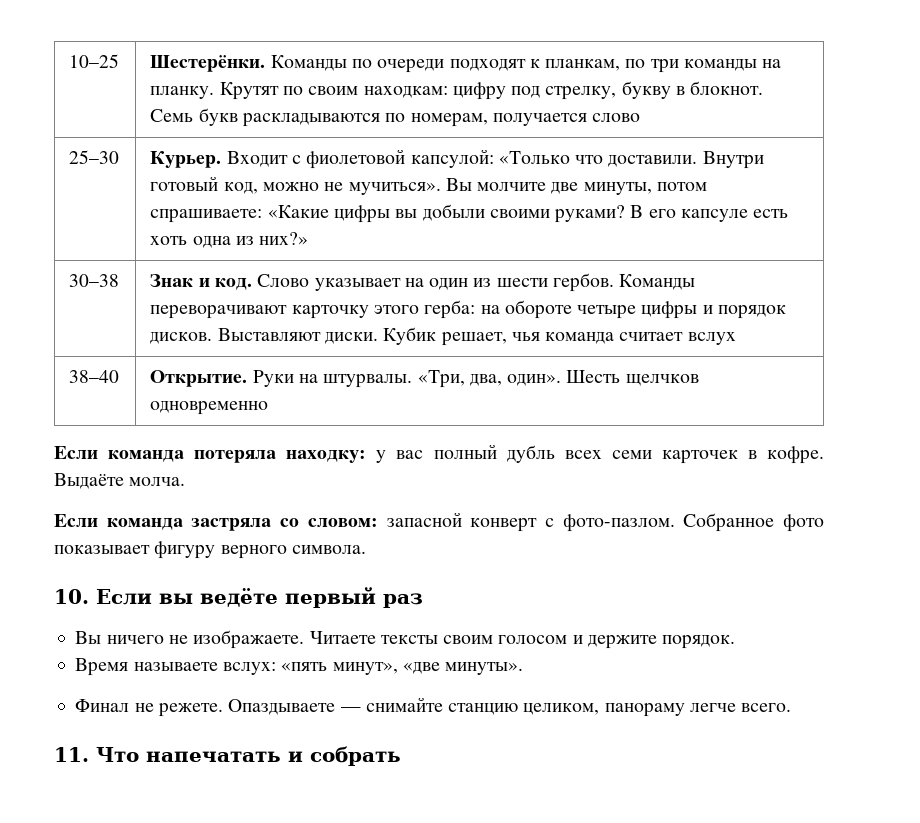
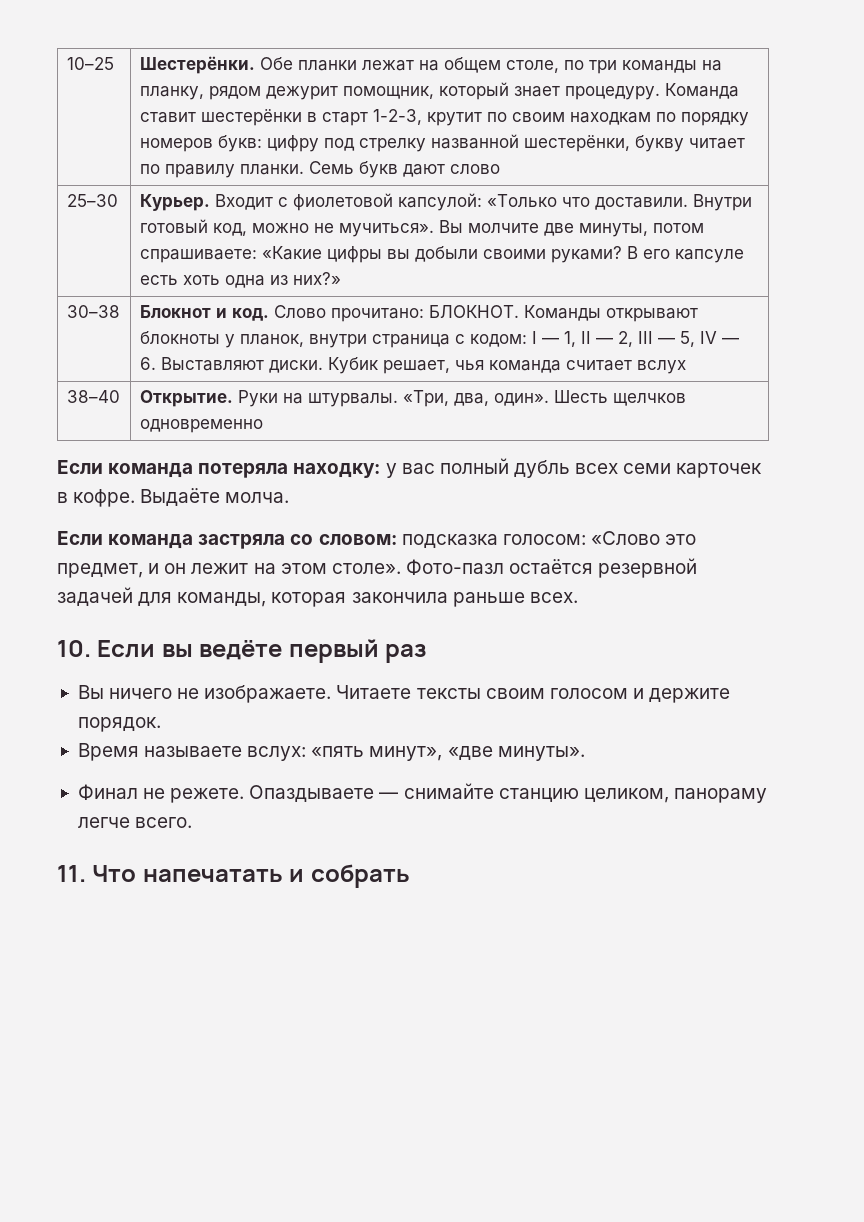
[270,55,782,73] [150,81,764,100] [150,108,587,127] Команды по очереди подходят к планкам, по три команды на планку. Крутят по своим находкам: цифру под стрелку, букву в блокнот. Семь букв раскладываются по номерам, получается -> [259,57,722,74] [139,82,739,100] [139,109,749,126] [139,134,745,152] [139,161,445,178] Обе планки лежат на общем столе, по три команды на планку, рядом дежурит помощник, который знает процедуру. Команда ставит шестерёнки в старт 1-2-3, крутит по своим находкам по порядку номеров букв: цифру под стрелку названной шестерёнки, букву читает по правилу планки. Семь букв дают
[150,274,194,287] Знак -> [139,305,211,318] Блокнот
[314,273,696,292] [150,300,786,319] [150,332,213,344] указывает на один из шести гербов. Команды переворачивают карточку этого герба: на обороте четыре цифры и порядок дисков. -> [330,305,698,322] [139,331,739,348] [139,357,156,370] прочитано: БЛОКНОТ. Команды открывают блокноты у планок, внутри страница с кодом: I — 1, II — 2, III — 5, IV — 6.
[386,512,824,532] [54,541,366,559] запасной конверт с фото-пазлом. Собранное фото показывает фигуру верного символа. -> [401,531,697,548] [57,558,698,578] [57,587,578,607] подсказка голосом: «Слово это предмет, и он лежит на этом столе». Фото-пазл остаётся резервной задачей для команды, которая закончила раньше всех.

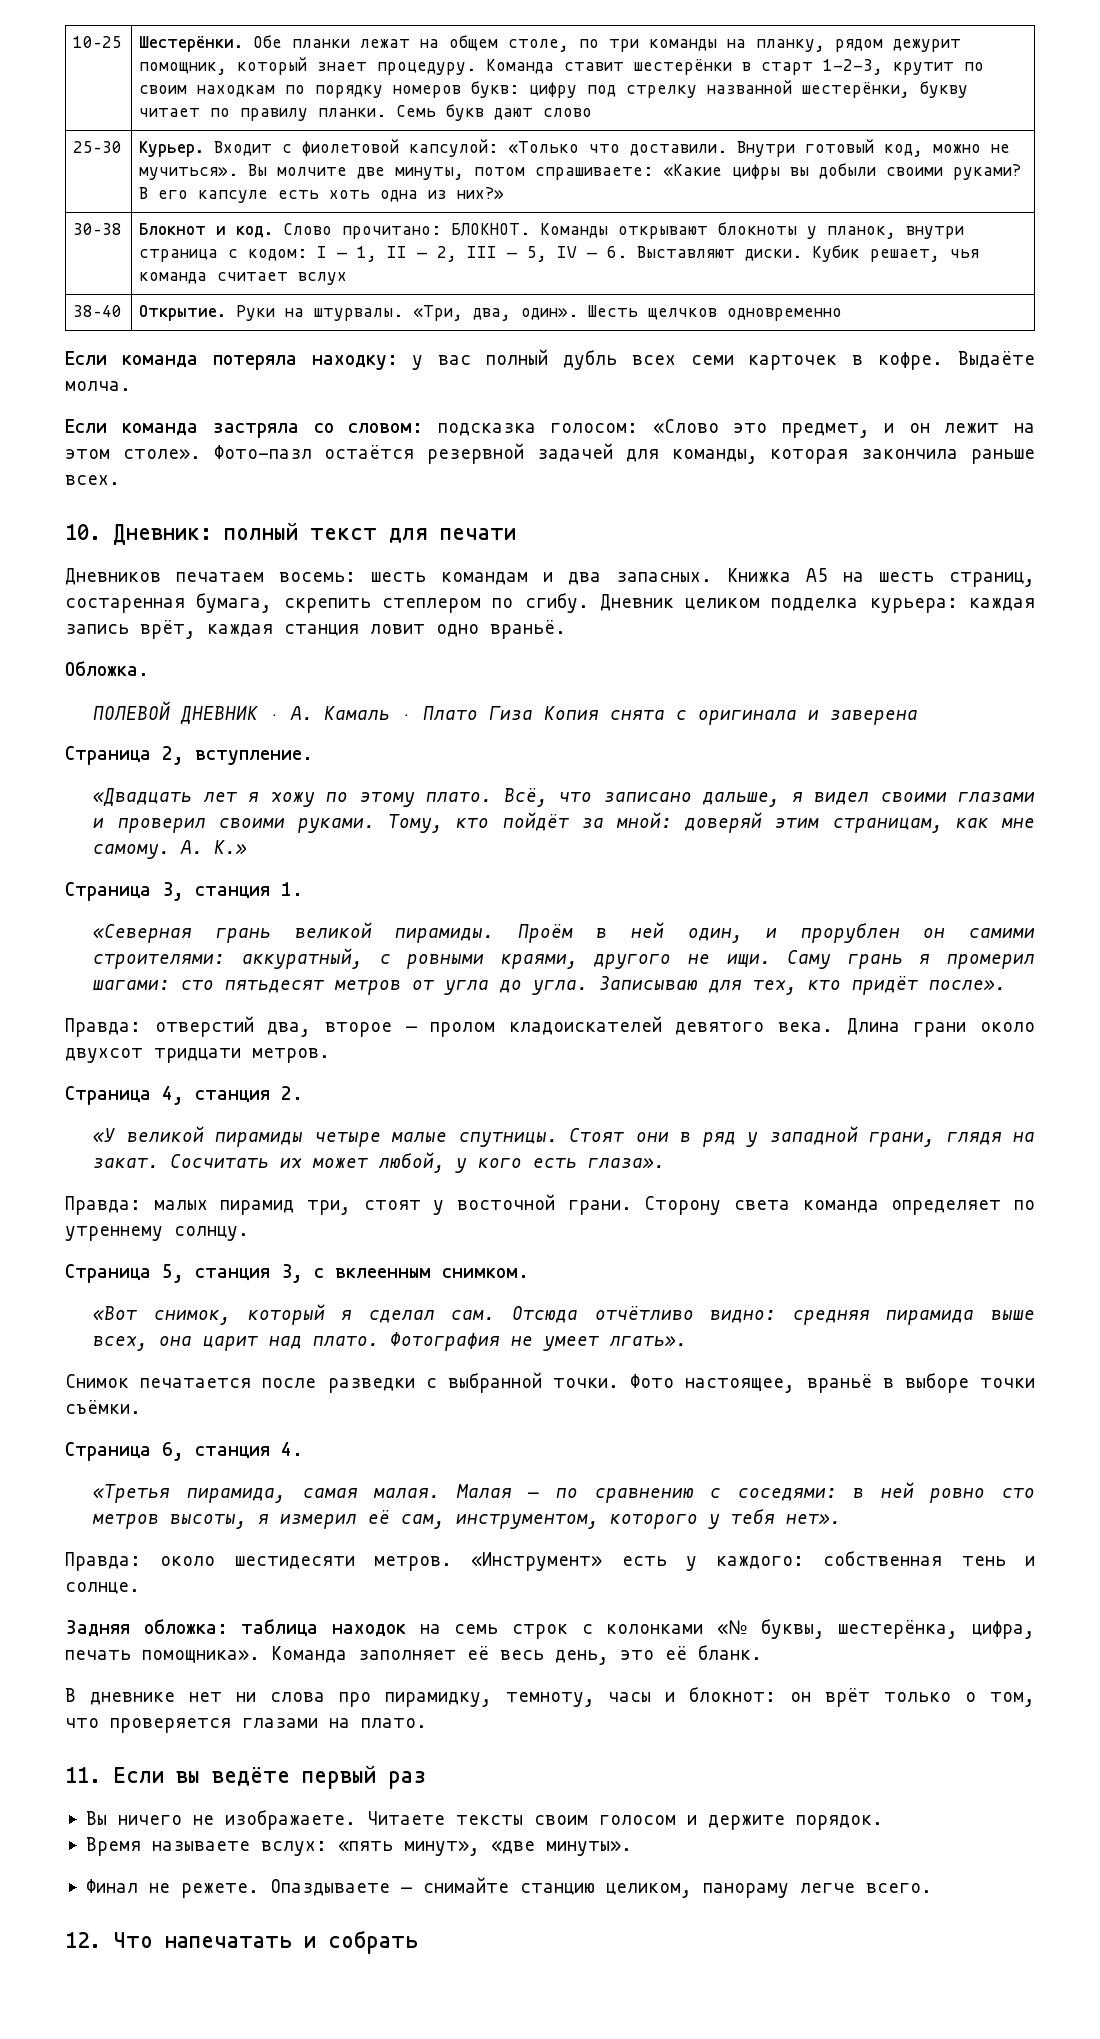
(91, 648) none -> [113,522,516,545] [65,568,1035,587] [65,593,1035,613] [65,620,566,639] [65,660,149,677] [93,701,919,725] [65,746,313,765] [93,788,1036,807] [93,812,1036,833] [93,840,248,859] [65,882,303,901] [93,922,1035,943] [93,948,1035,969] [93,976,1007,995] [65,1016,1035,1037] [65,1048,330,1063] [65,1086,303,1105] [93,1126,1036,1147] [93,1152,666,1173] [65,1194,1035,1215] [65,1226,249,1241] [65,1264,529,1283] [93,1304,1035,1325] [93,1332,688,1351] [65,1372,1035,1393] [65,1400,141,1414] [65,1442,303,1461] [93,1482,1036,1503] [92,1509,842,1529] [65,1551,1035,1571] [65,1582,140,1594] [65,1618,1035,1639] [65,1645,762,1665] [65,1687,1035,1707] [65,1718,427,1733] [65,1767,101,1783] Дневник: полный текст для печати // Дневников печатаем восемь: шесть командам и два запасных. Книжка А5 на шесть страниц, состаренная бумага, скрепить степлером по сгибу. Дневник целиком подделка курьера: каждая запись врёт, каждая станция ловит одно враньё. // Обложка. // ПОЛЕВОЙ ДНЕВНИК · А. Камаль · Плато Гиза Копия снята с оригинала и заверена // Страница 2, вступление. // «Двадцать лет я хожу по этому плато. Всё, что записано дальше, я видел своими глазами и проверил своими руками. Тому, кто пойдёт за мной: доверяй этим страницам, как мне самому. А. К.» // Страница 3, станция 1. // «Северная грань великой пирамиды. Проём в ней один, и прорублен он самими строителями: аккуратный, с ровными краями, другого не ищи. Саму грань я промерил шагами: сто пятьдесят метров от угла до угла. Записываю для тех, кто придёт после». // Правда: отверстий два, второе — пролом кладоискателей девятого века. Длина грани около двухсот тридцати метров. // Страница 4, станция 2. // «У великой пирамиды четыре малые спутницы. Стоят они в ряд у западной грани, глядя на закат. Сосчитать их может любой, у кого есть глаза». // Правда: малых пирамид три, стоят у восточной грани. Сторону света команда определяет по утреннему солнцу. // Страница 5, станция 3, с вклеенным снимком. // «Вот снимок, который я сделал сам. Отсюда отчётливо видно: средняя пирамида выше всех, она царит над плато. Фотография не умеет лгать». // Снимок печатается после разведки с выбранной точки. Фото настоящее, враньё в выборе точки съёмки. // Страница 6, станция 4. // «Третья пирамида, самая малая. Малая — по сравнению с соседями: в ней ровно сто метров высоты, я измерил её сам, инструментом, которого у тебя нет». // Правда: около шестидесяти метров. «Инструмент» есть у каждого: собственная тень и солнце. // Задняя обложка: таблица находок на семь строк с колонками «№ буквы, шестерёнка, цифра, печать помощника». Команда заполняет её весь день, это её бланк. // В дневнике нет ни слова про пирамидку, темноту, часы и блокнот: он врёт только о том, что проверяется глазами на плато. // 11.
[57,865,86,882] 11. -> [65,1932,101,1948] 12.

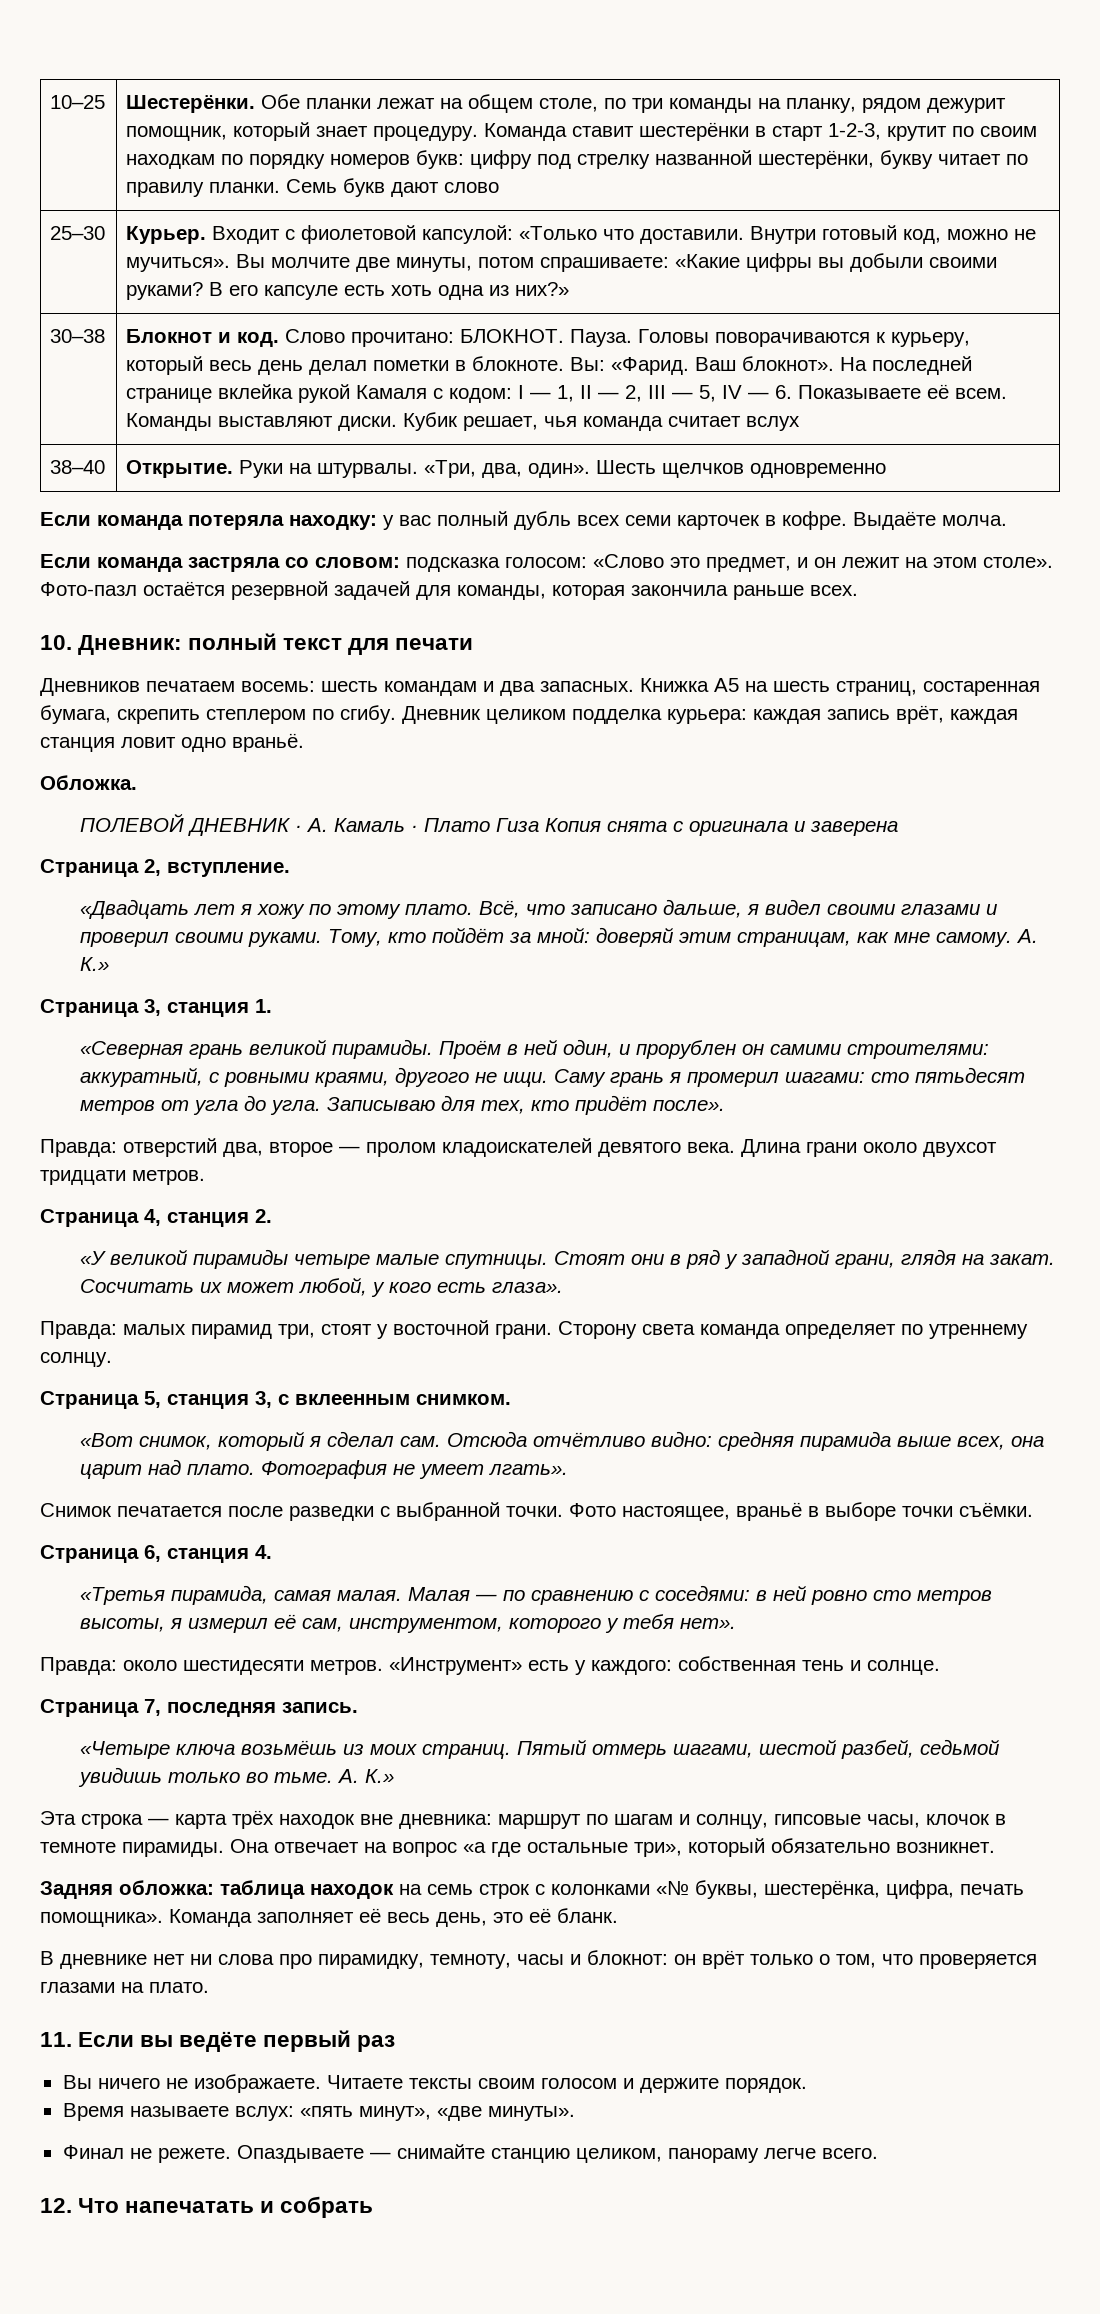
[540,222,965,239] [139,249,219,262] Команды открывают блокноты у планок, внутри страница -> [570,329,971,347] [126,356,973,375] [126,384,428,403] Пауза. Головы поворачиваются к курьеру, который весь день делал пометки в блокноте. Вы: «Фарид. Ваш блокнот». На последней странице вклейка рукой Камаля
[637,246,736,259] Выставляют -> [798,384,1008,399] [126,413,334,431] Показываете её всем. Команды выставляют
(140, 1588) none -> [40,1699,358,1717] [80,1739,1000,1759] [78,1767,395,1787] [40,1810,1006,1829] [40,1838,995,1857] // Страница 7, последняя запись. // «Четыре ключа возьмёшь из моих страниц. Пятый отмерь шагами, шестой разбей, седьмой увидишь только во тьме. А. К.» // Эта строка — карта трёх находок вне дневника: маршрут по шагам и солнцу, гипсовые часы, клочок в темноте пирамиды. Она отвечает на вопрос «а где остальные три», который обязательно возникнет.

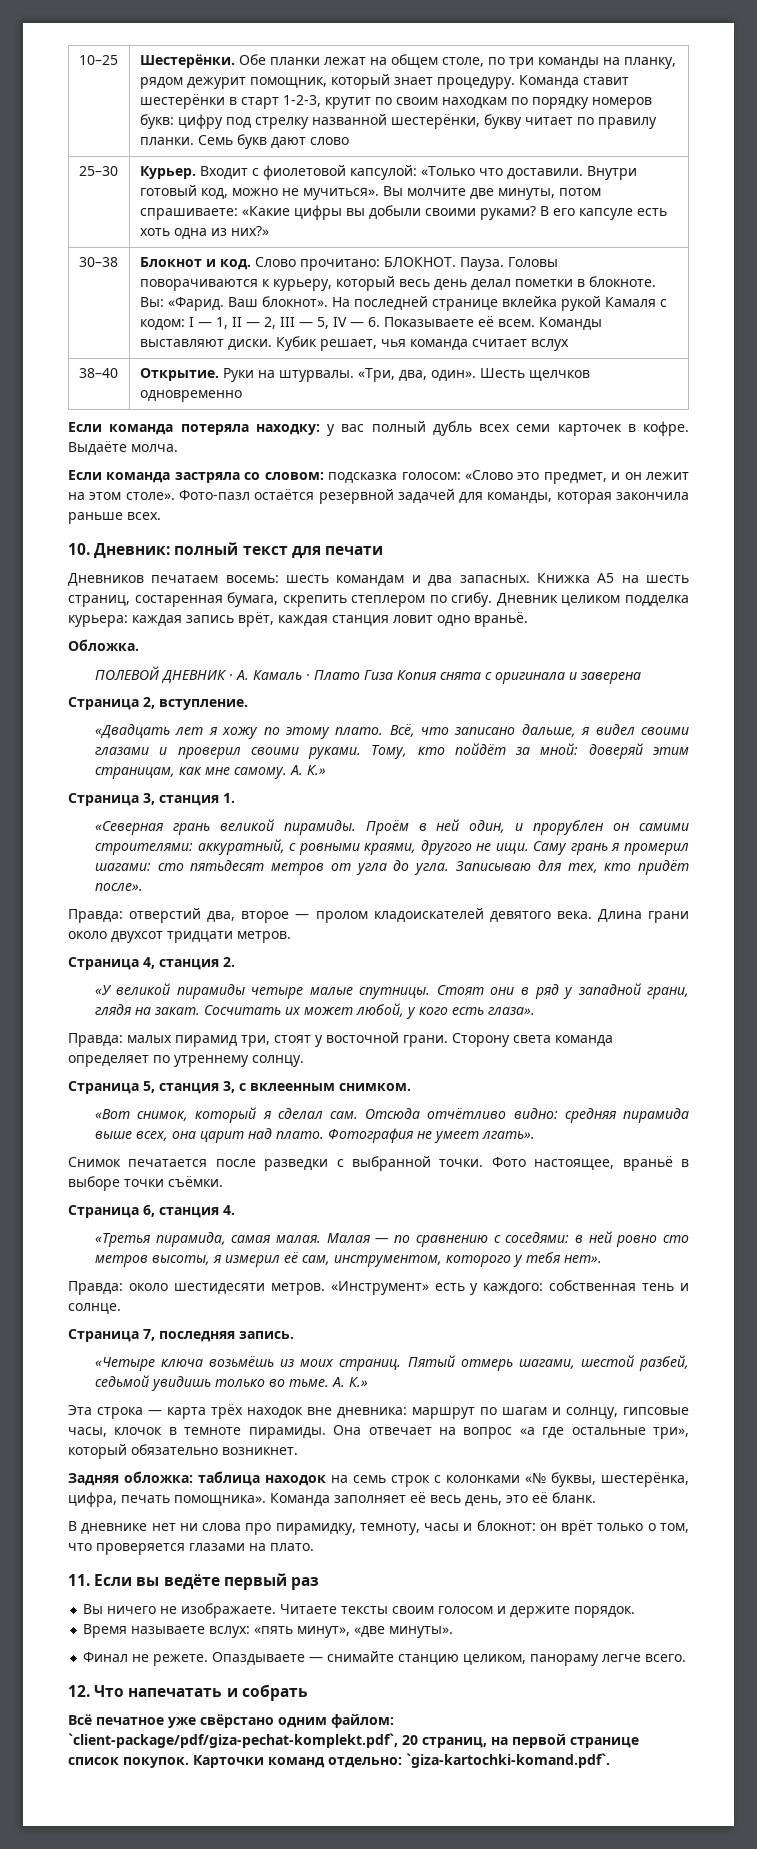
(374, 2207) none -> [68,1714,394,1728] [68,1733,639,1748] [68,1753,610,1768] // Всё печатное уже свёрстано одним файлом: `client-package/pdf/giza-pechat-komplekt.pdf`, 20 страниц, на первой странице список покупок. Карточки команд отдельно: `giza-kartochki-komand.pdf`.

